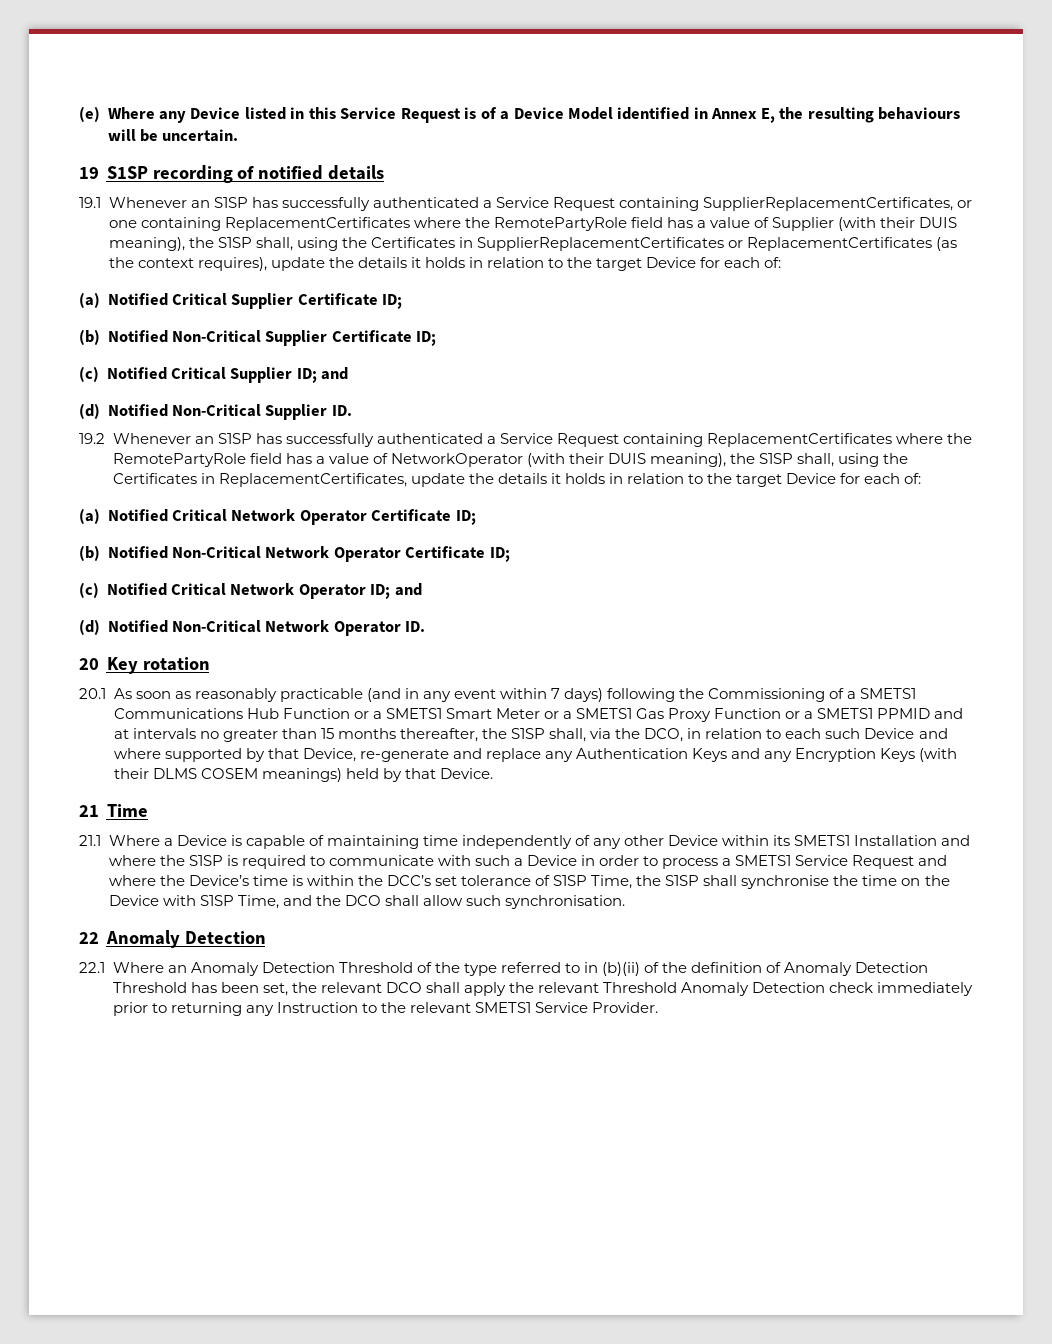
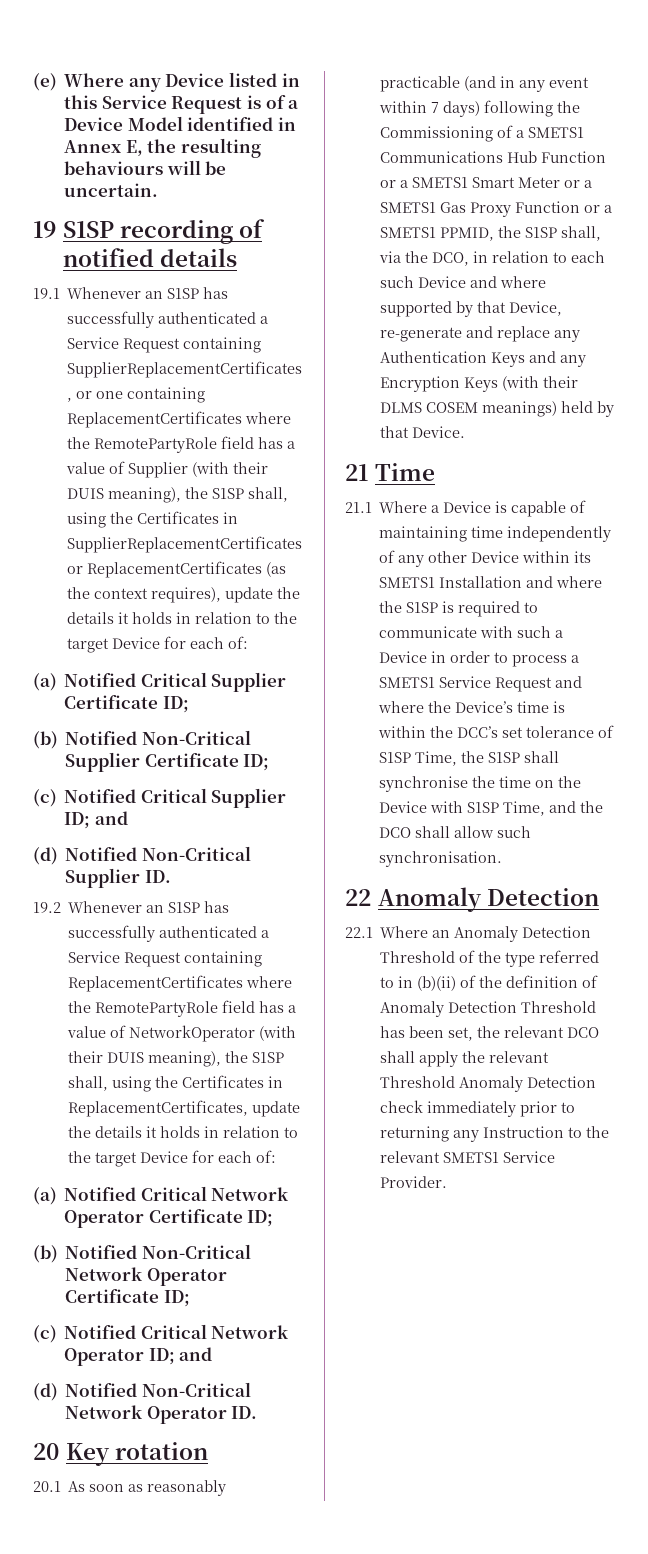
[877,708,964,719] [113,728,478,742] PPMID and at intervals no greater than 15 months thereafter, -> [440,227,495,241] PPMID,

